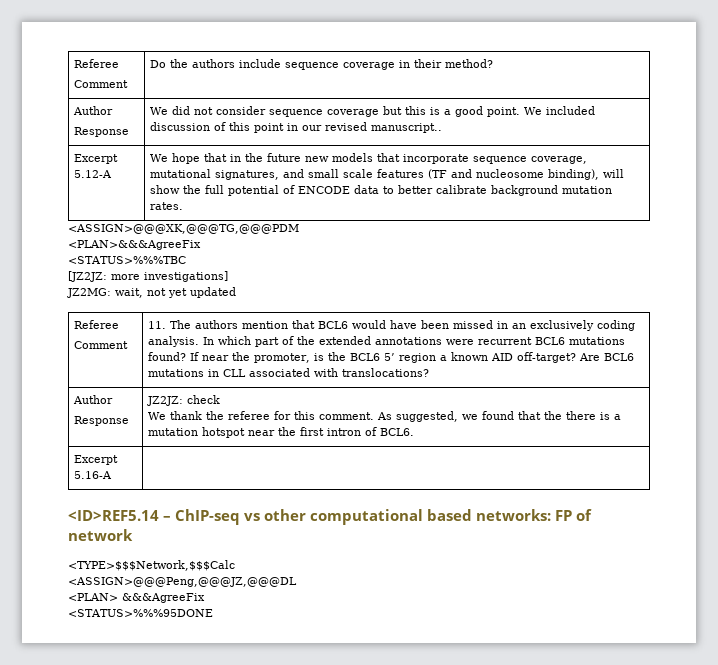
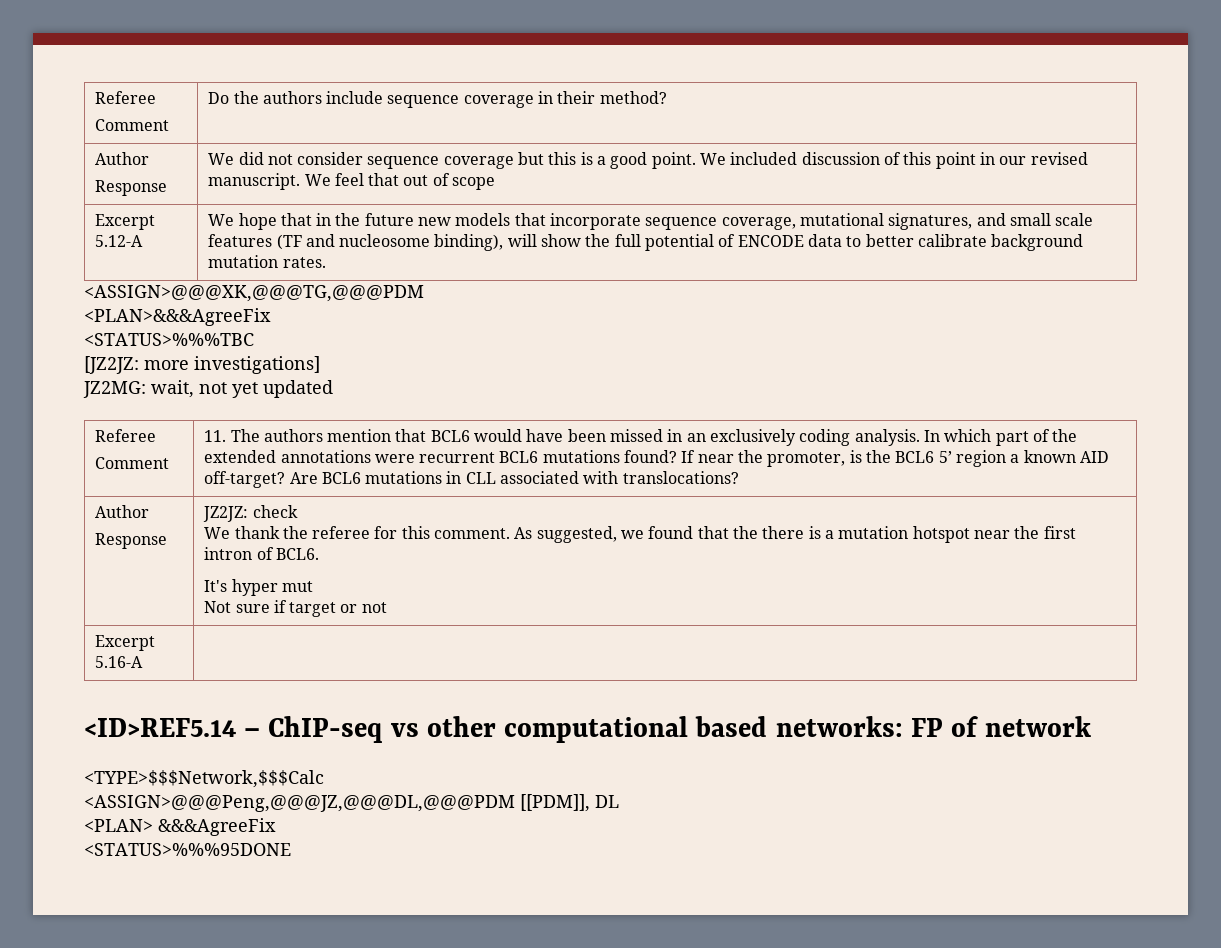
[371,123,443,133] manuscript.. -> [208,173,496,190] manuscript. We feel that out of scope
(415, 432) none -> [204,579,313,596] [204,600,387,617] // It's hyper mut // Not sure if target or not
[68,577,297,587] <ASSIGN>@@@Peng,@@@JZ,@@@DL -> [84,794,619,812] <ASSIGN>@@@Peng,@@@JZ,@@@DL,@@@PDM [[PDM]], DL

